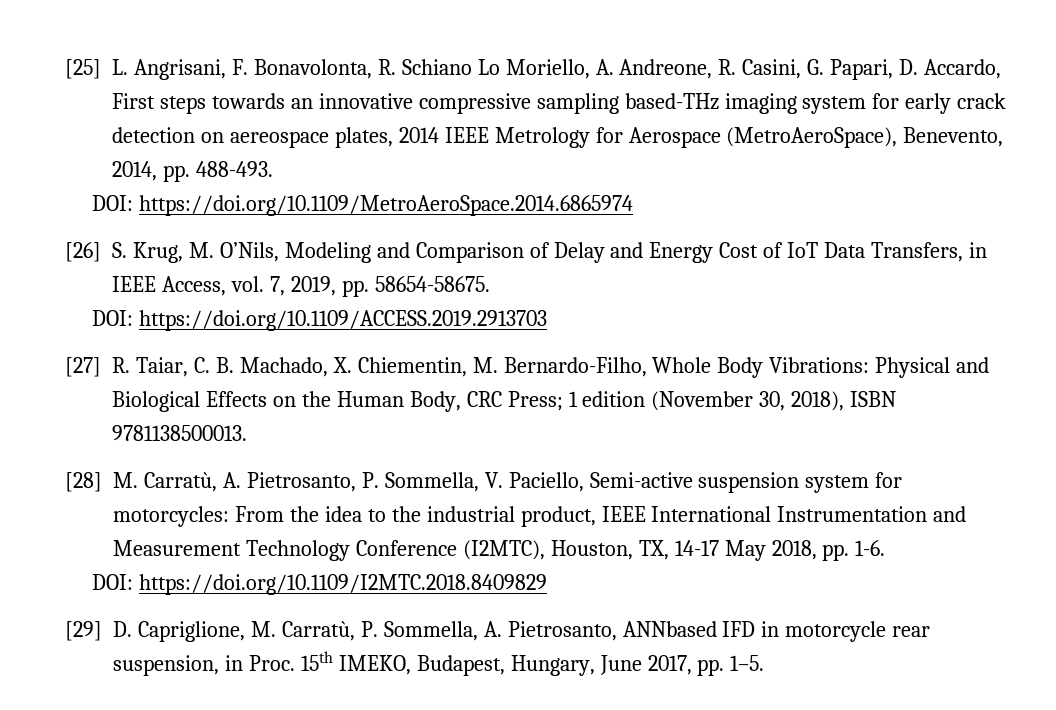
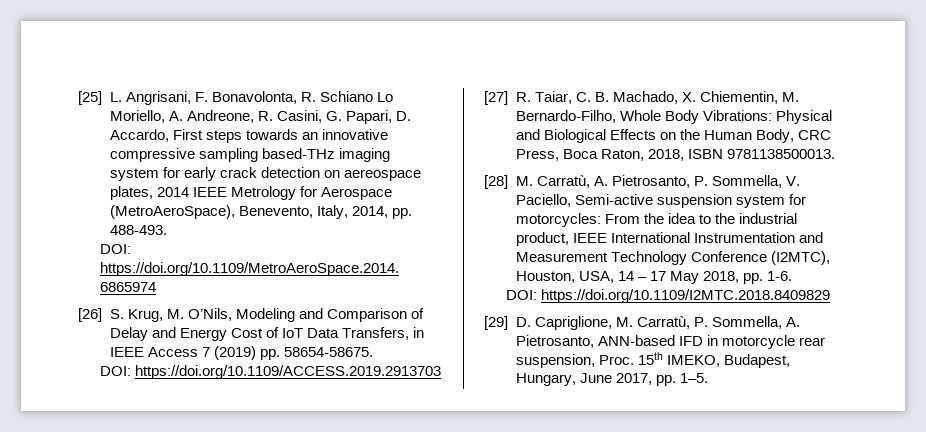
(1004, 137) none -> [316,205,348,219] Italy,
[161,276,336,296] Access, vol. 7, 2019, -> [147,346,256,360] Access 7 (2019)
[507,391,845,411] Press; 1 edition (November 30, 2018), -> [515,149,684,161] Press, Boca Raton, 2018,
[638,540,719,560] TX, 14-17 -> [578,271,666,283] USA, 14 – 17
[622,621,717,637] ANNbased -> [597,335,675,346] ANN-based
[224,655,243,671] in -> (595, 361) none

